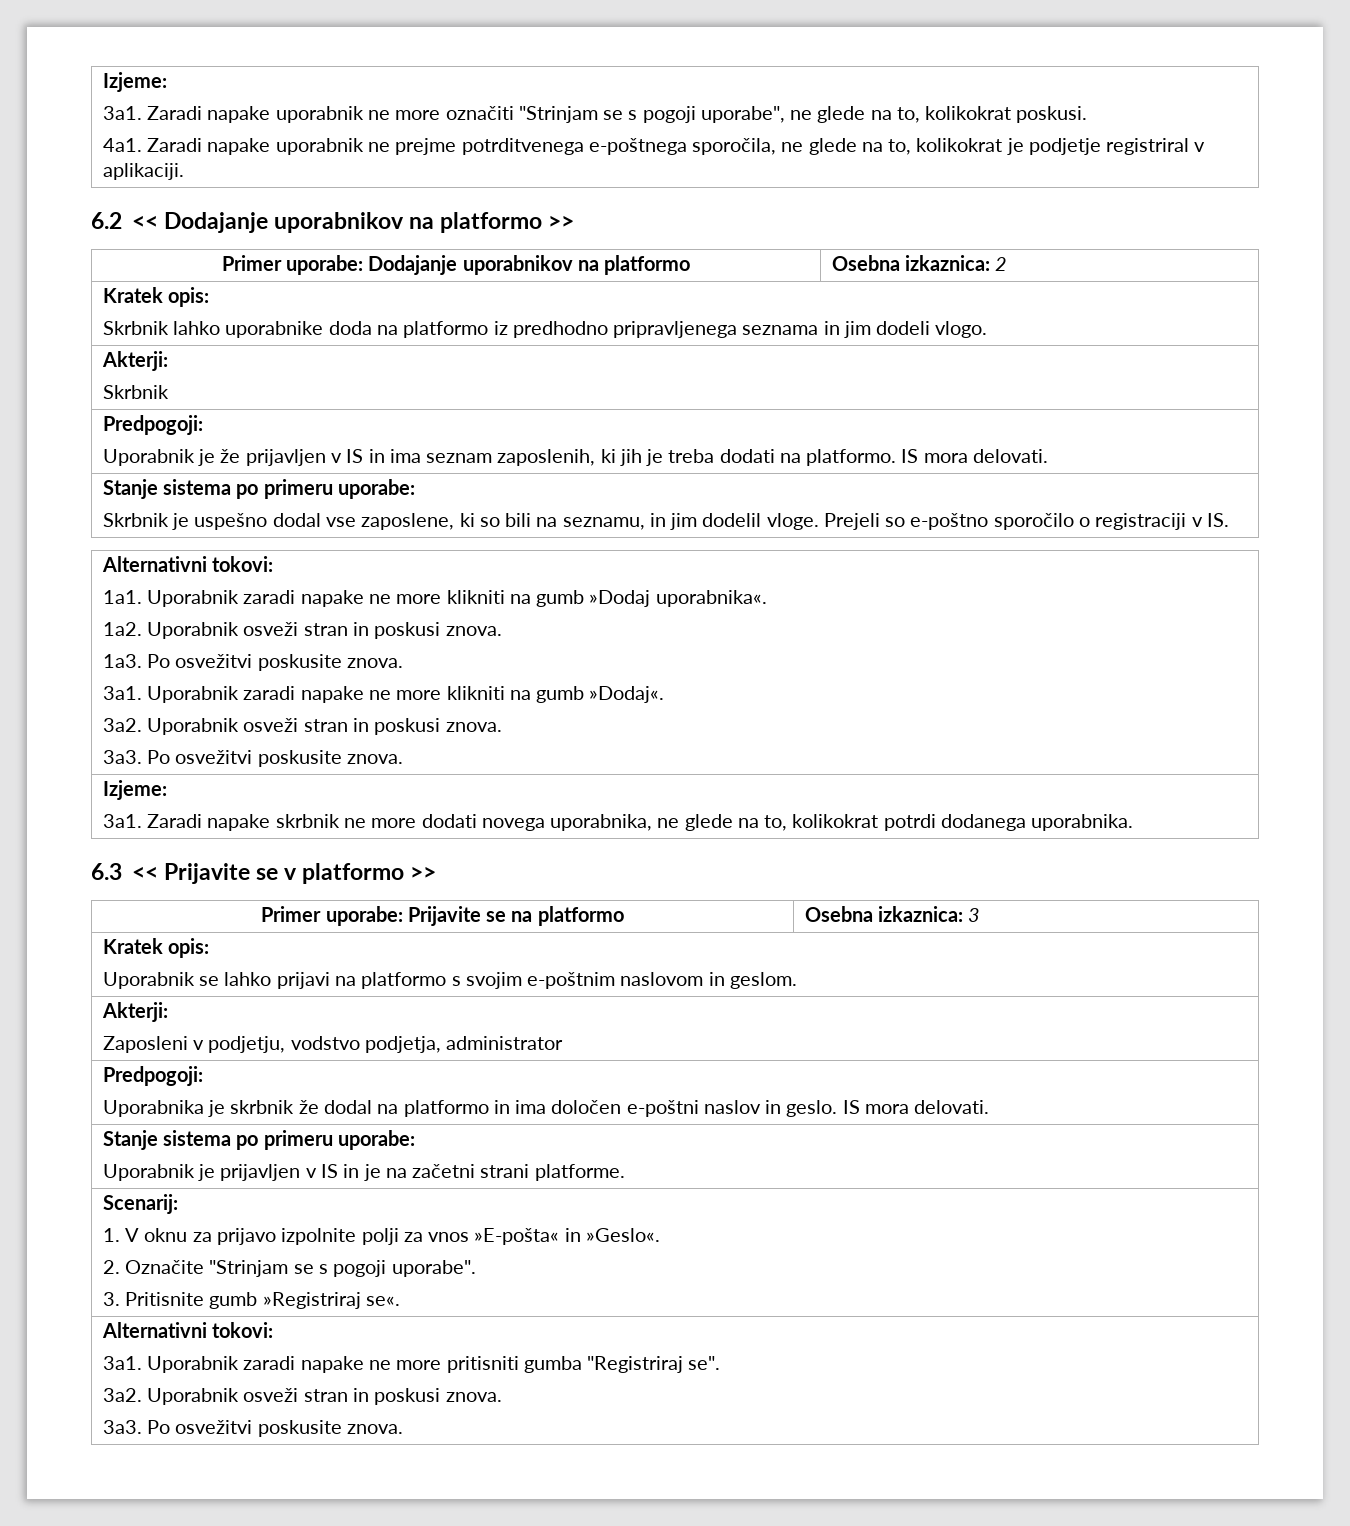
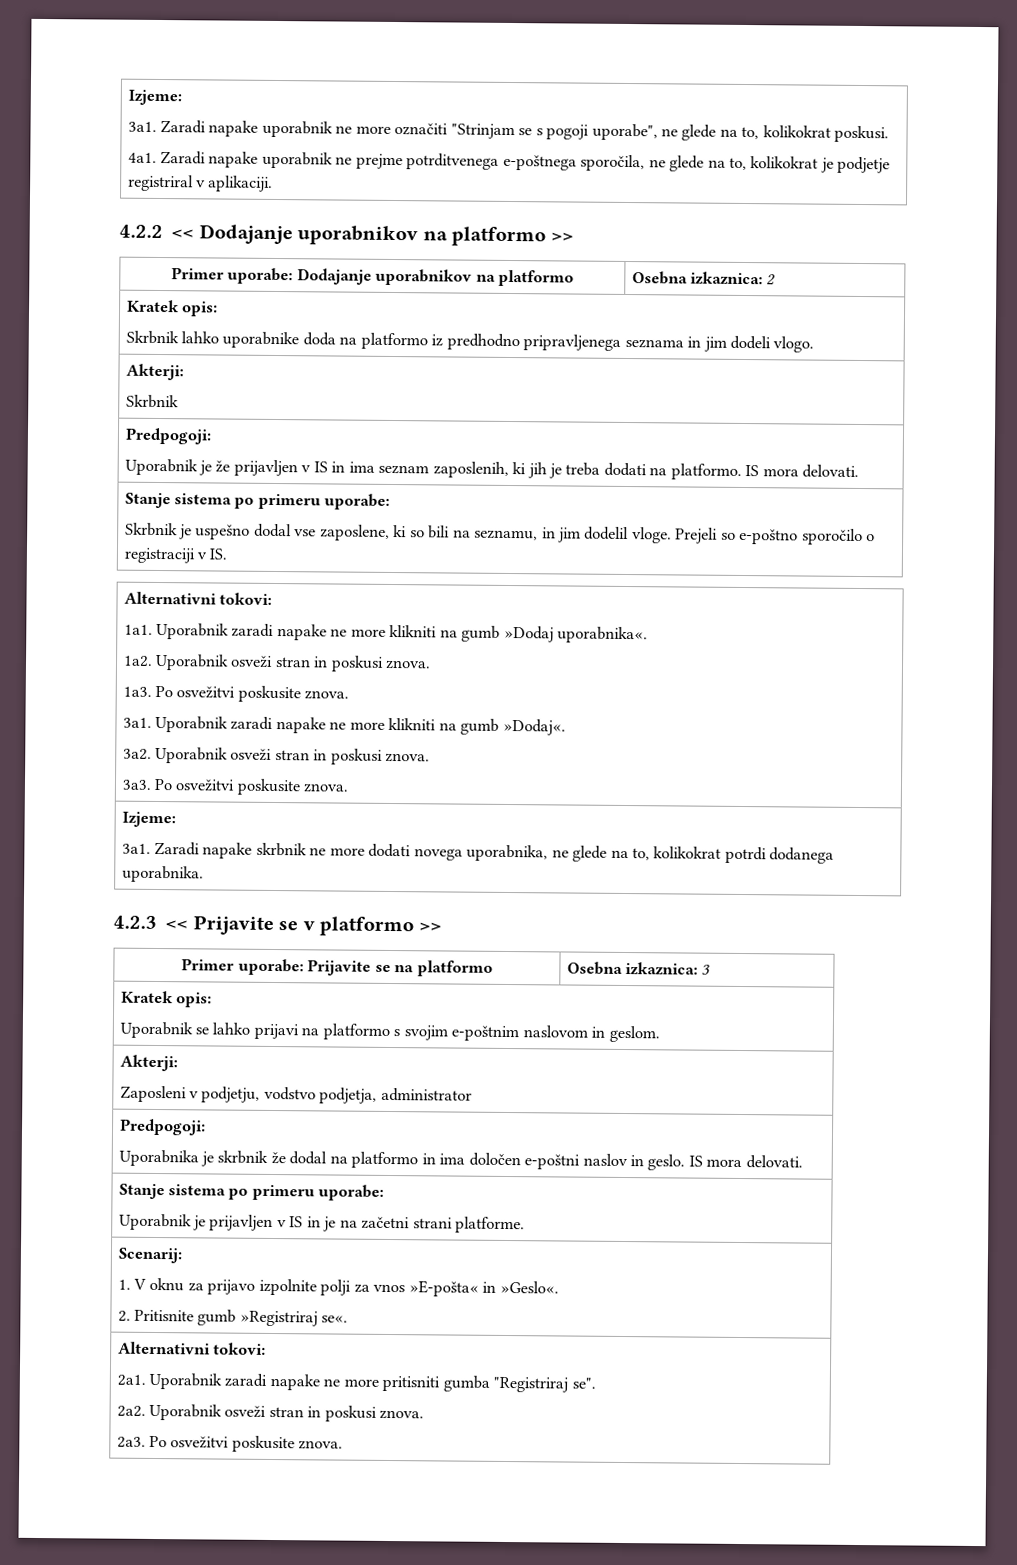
[91,212,122,229] 6.2 -> [119,224,163,239] 4.2.2
[91,863,122,880] 6.3 -> [113,915,157,929] 4.2.3
[125,1260,476,1277] [102,1292,120,1306] Označite "Strinjam se s pogoji uporabe". // 3. -> (131, 1316) none
[102,1356,142,1370] 3a1. -> [116,1374,146,1386] 2a1.
[102,1388,502,1405] [102,1420,142,1434] 3a2. Uporabnik osveži stran in poskusi znova. // 3a3. -> [116,1403,425,1422] [116,1436,146,1448] 2a2. Uporabnik osveži stran in poskusi znova. // 2a3.

